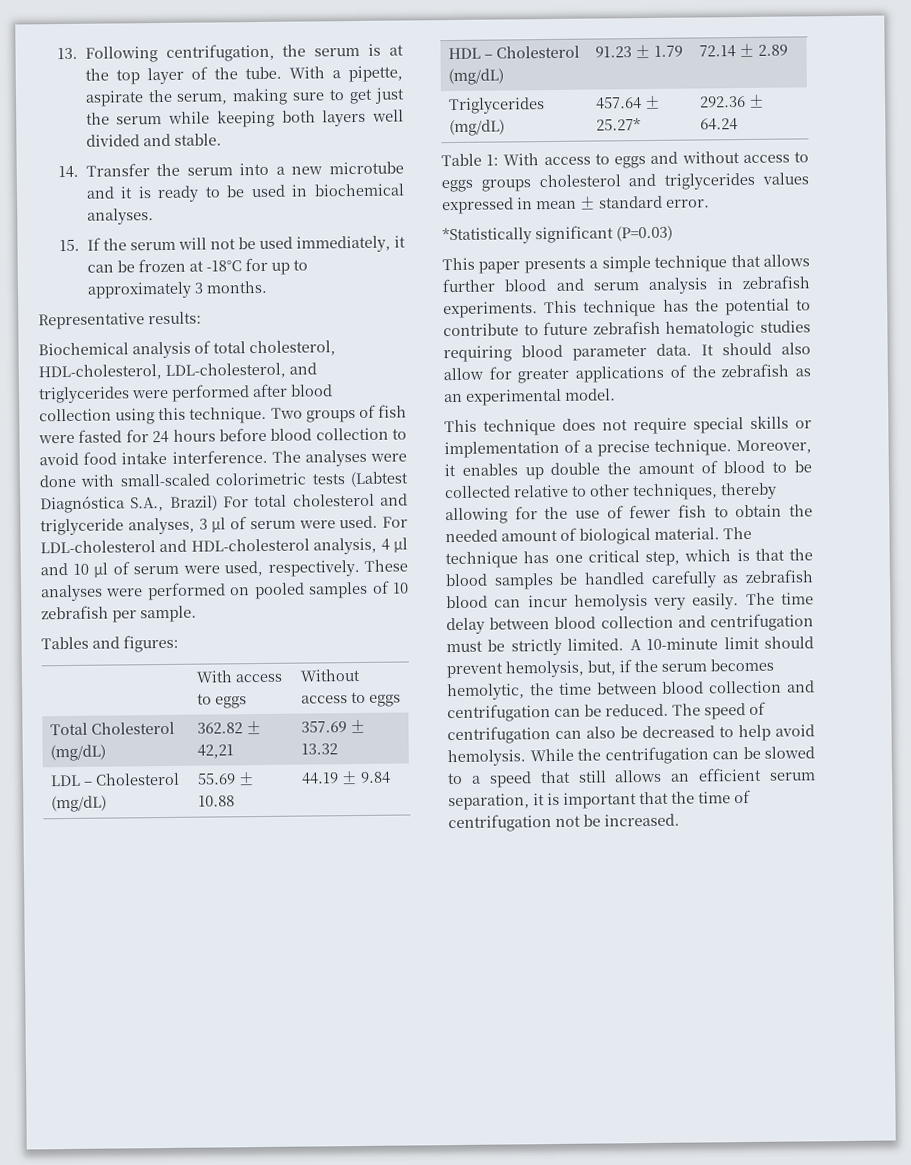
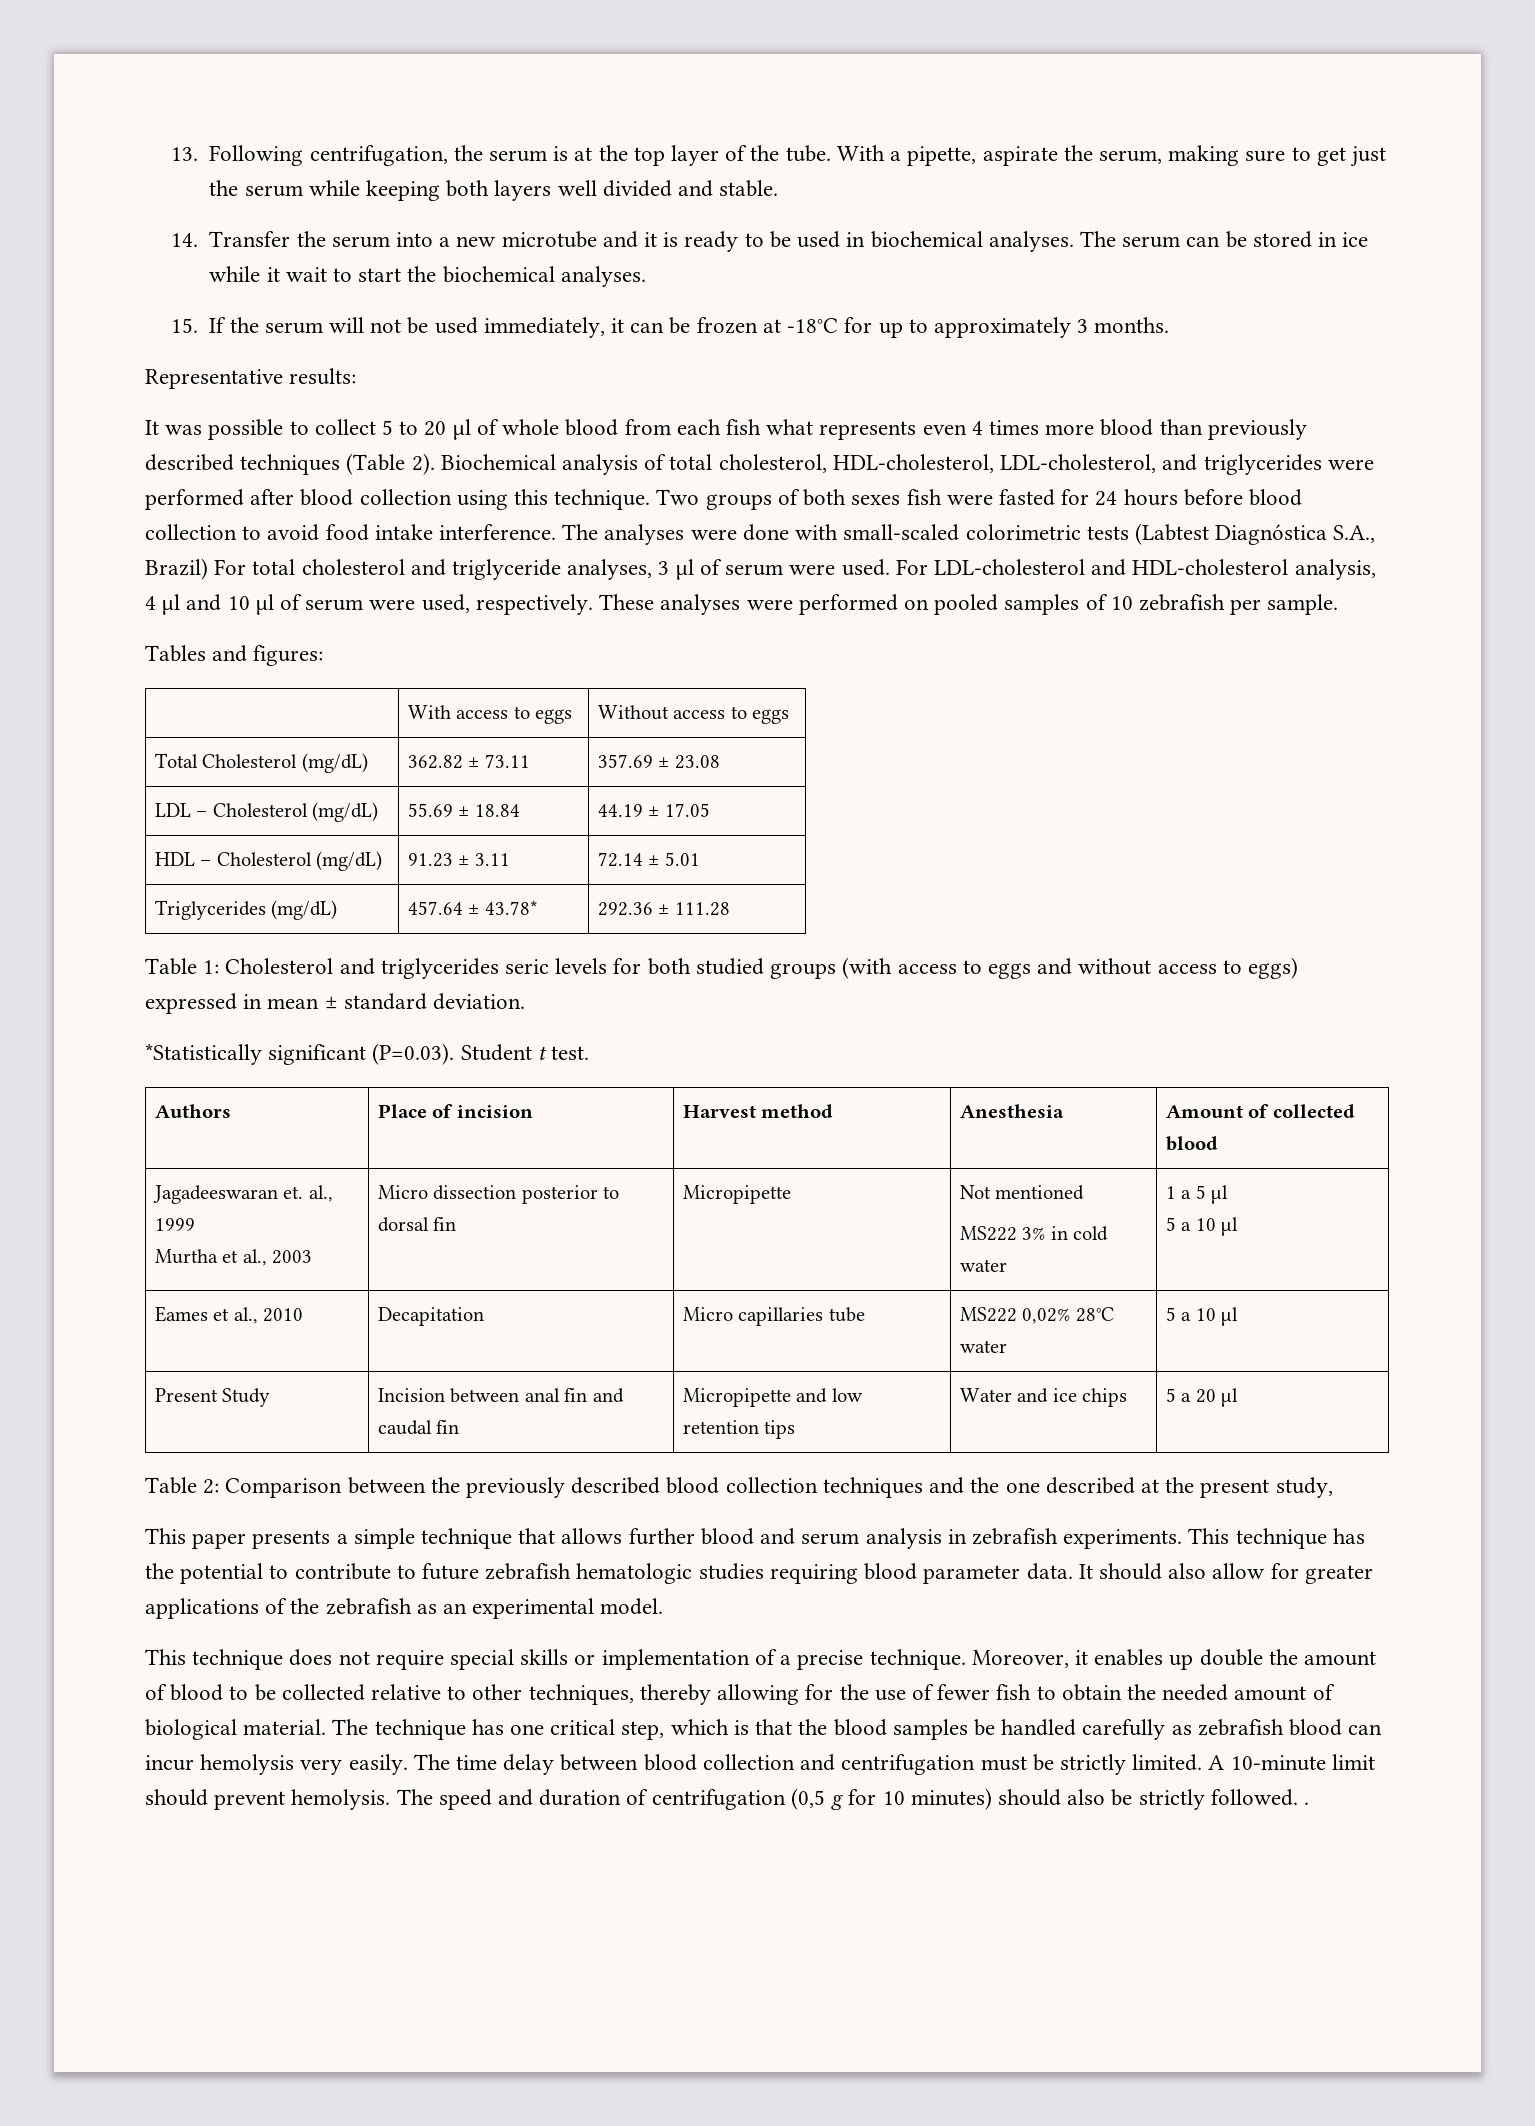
(154, 216) none -> [1079,231,1369,248] [209,266,646,287] The serum can be stored in ice while it wait to start the biochemical analyses.
(202, 318) none -> [145,419,1307,440] [145,453,435,475] It was possible to collect 5 to 20 µl of whole blood from each fish what represents even 4 times more blood than previously described techniques (Table 2).
(376, 411) none -> [803,489,901,506] both sexes
[196,744,234,759] 42,21 -> [484,754,530,768] 73.11
[300,743,338,755] 13.32 -> [674,755,720,769] 23.08
[197,795,235,807] 10.88 -> [474,804,520,817] 18.84
[359,771,391,784] 9.84 -> [664,803,710,817] 17.05
[653,45,683,57] 1.79 -> [474,853,510,866] 3.11
[757,44,788,56] 2.89 -> [664,852,700,866] 5.01
[595,118,641,131] 25.27* -> [484,900,538,915] 43.78*
[699,118,738,131] 64.24 -> [674,902,730,916] 111.28
[503,153,540,166] With -> [225,957,893,979] Cholesterol and triglycerides seric levels for both studied groups (with
[441,172,809,193] eggs groups cholesterol and triglycerides values -> [1247,957,1298,979] eggs)
[666,199,710,208] error. -> [433,993,526,1010] deviation.
[616,225,673,242] (P=0.03) -> [372,1043,590,1065] [154,1104,231,1118] [377,1104,533,1118] [682,1104,834,1118] [959,1104,1064,1118] [1165,1104,1355,1118] [1165,1136,1218,1151] [152,1185,333,1204] [154,1218,195,1231] [154,1249,313,1266] [377,1185,620,1204] [377,1217,457,1232] [682,1185,791,1204] [959,1185,1085,1200] [959,1226,1109,1241] [959,1259,1007,1272] [1165,1185,1229,1204] [1165,1217,1239,1236] [154,1306,304,1324] [377,1307,484,1326] [682,1307,865,1326] [959,1307,1114,1324] [959,1340,1007,1353] [1165,1307,1239,1326] [154,1388,271,1407] [377,1388,624,1403] [377,1420,460,1435] [682,1388,863,1407] [682,1420,796,1439] [959,1388,1128,1407] [1165,1388,1239,1407] [145,1477,1333,1498] (P=0.03). Student t test. // Authors | Place of incision | Harvest method | Anesthesia | Amount of collected blood // Jagadeeswaran et. al., 1999 // Murtha et al., 2003 | Micro dissection posterior to dorsal fin | Micropipette | Not mentioned // MS222 3% in cold water | 1 a 5 µl // 5 a 10 µl // Eames et al., 2010 | Decapitation | Micro capillaries tube | MS222 0,02% 28°C water | 5 a 10 µl // Present Study | Incision between anal fin and caudal fin | Micropipette and low retention tips | Water and ice chips | 5 a 20 µl // Table 2: Comparison between the previously described blood collection techniques and the one described at the present study,
[505,658,774,678] [447,680,815,701] [447,701,766,723] [447,724,815,745] [447,746,815,767] [447,767,816,788] [448,789,751,811] [448,813,680,833] hemolysis, but, if the serum becomes hemolytic, the time between blood collection and centrifugation can be reduced. The speed of centrifugation can also be decreased to help avoid hemolysis. While the centrifugation can be slowed to a speed that still allows an efficient serum separation, it is important that the time of centrifugation not be increased. -> [291,1788,1309,1810] hemolysis. The speed and duration of centrifugation (0,5 g for 10 minutes) should also be strictly followed. .

